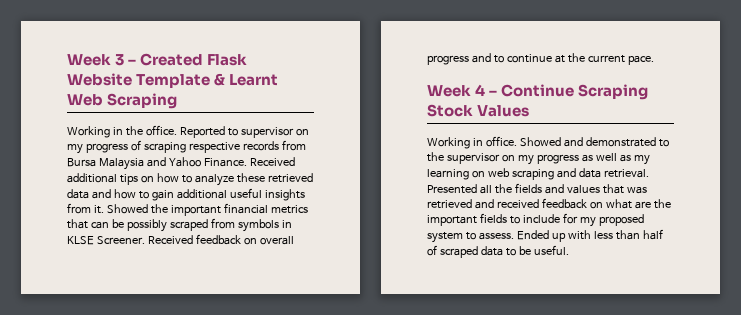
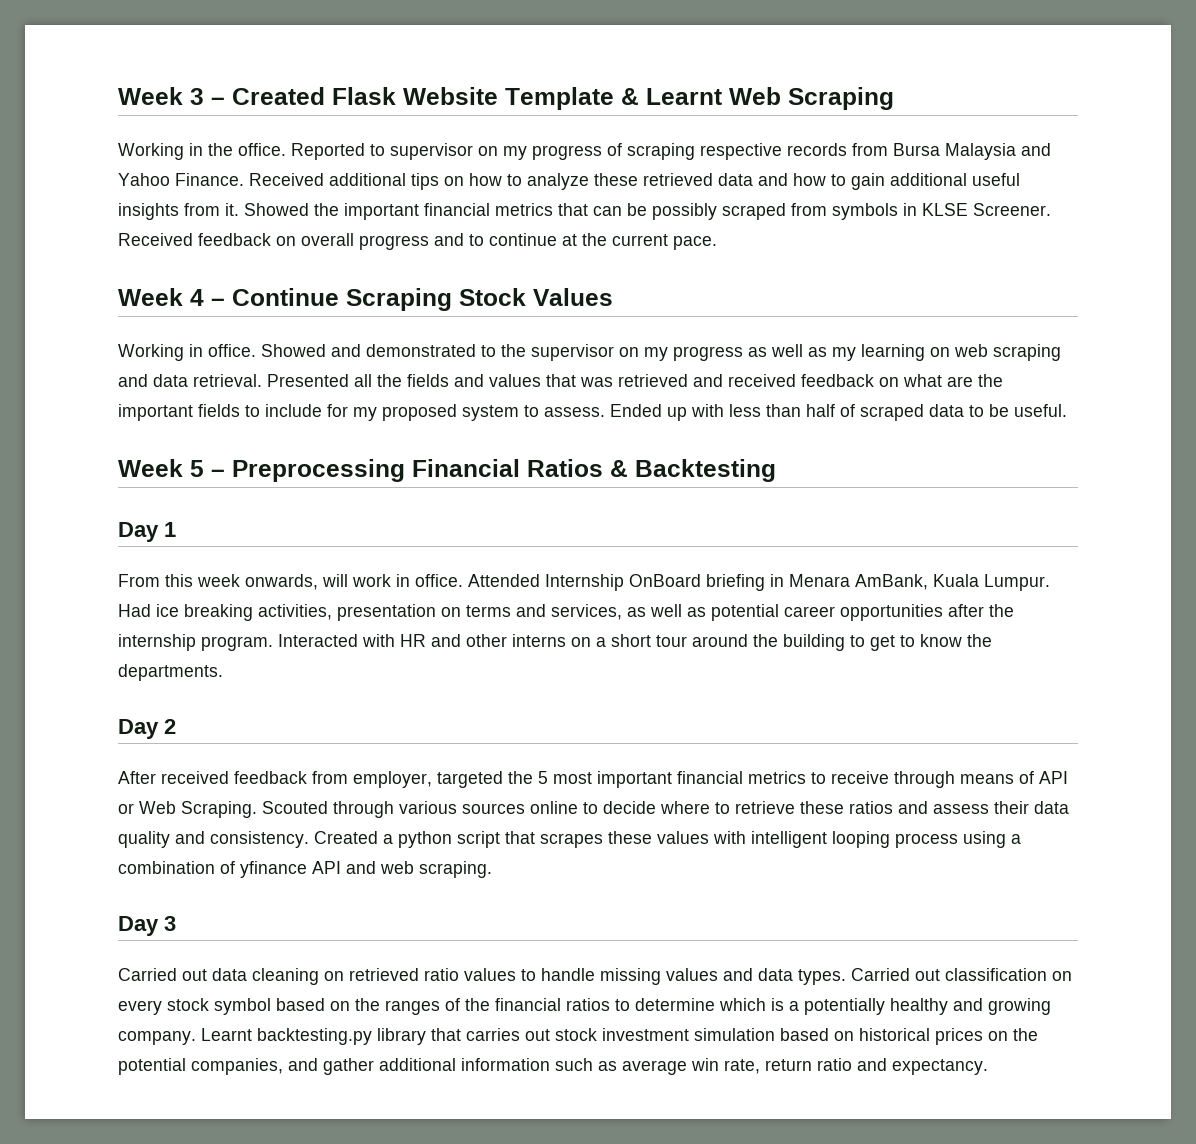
(569, 250) none -> [118,459,776,482] [118,522,176,542] [118,574,1050,591] [118,604,1014,621] [118,634,992,651] [118,664,223,681] [118,719,176,739] [118,771,1068,788] [118,801,1069,818] [118,831,1021,848] [118,861,492,878] [118,916,176,936] [118,968,1072,985] [118,998,1051,1015] [118,1028,1038,1045] [118,1058,988,1075] // Week 5 – Preprocessing Financial Ratios & Backtesting // Day 1 // From this week onwards, will work in office. Attended Internship OnBoard briefing in Menara AmBank, Kuala Lumpur. Had ice breaking activities, presentation on terms and services, as well as potential career opportunities after the internship program. Interacted with HR and other interns on a short tour around the building to get to know the departments. // Day 2 // After received feedback from employer, targeted the 5 most important financial metrics to receive through means of API or Web Scraping. Scouted through various sources online to decide where to retrieve these ratios and assess their data quality and consistency. Created a python script that scrapes these values with intelligent looping process using a combination of yfinance API and web scraping. // Day 3 // Carried out data cleaning on retrieved ratio values to handle missing values and data types. Carried out classification on every stock symbol based on the ranges of the financial ratios to determine which is a potentially healthy and growing company. Learnt backtesting.py library that carries out stock investment simulation based on historical prices on the potential companies, and gather additional information such as average win rate, return ratio and expectancy.

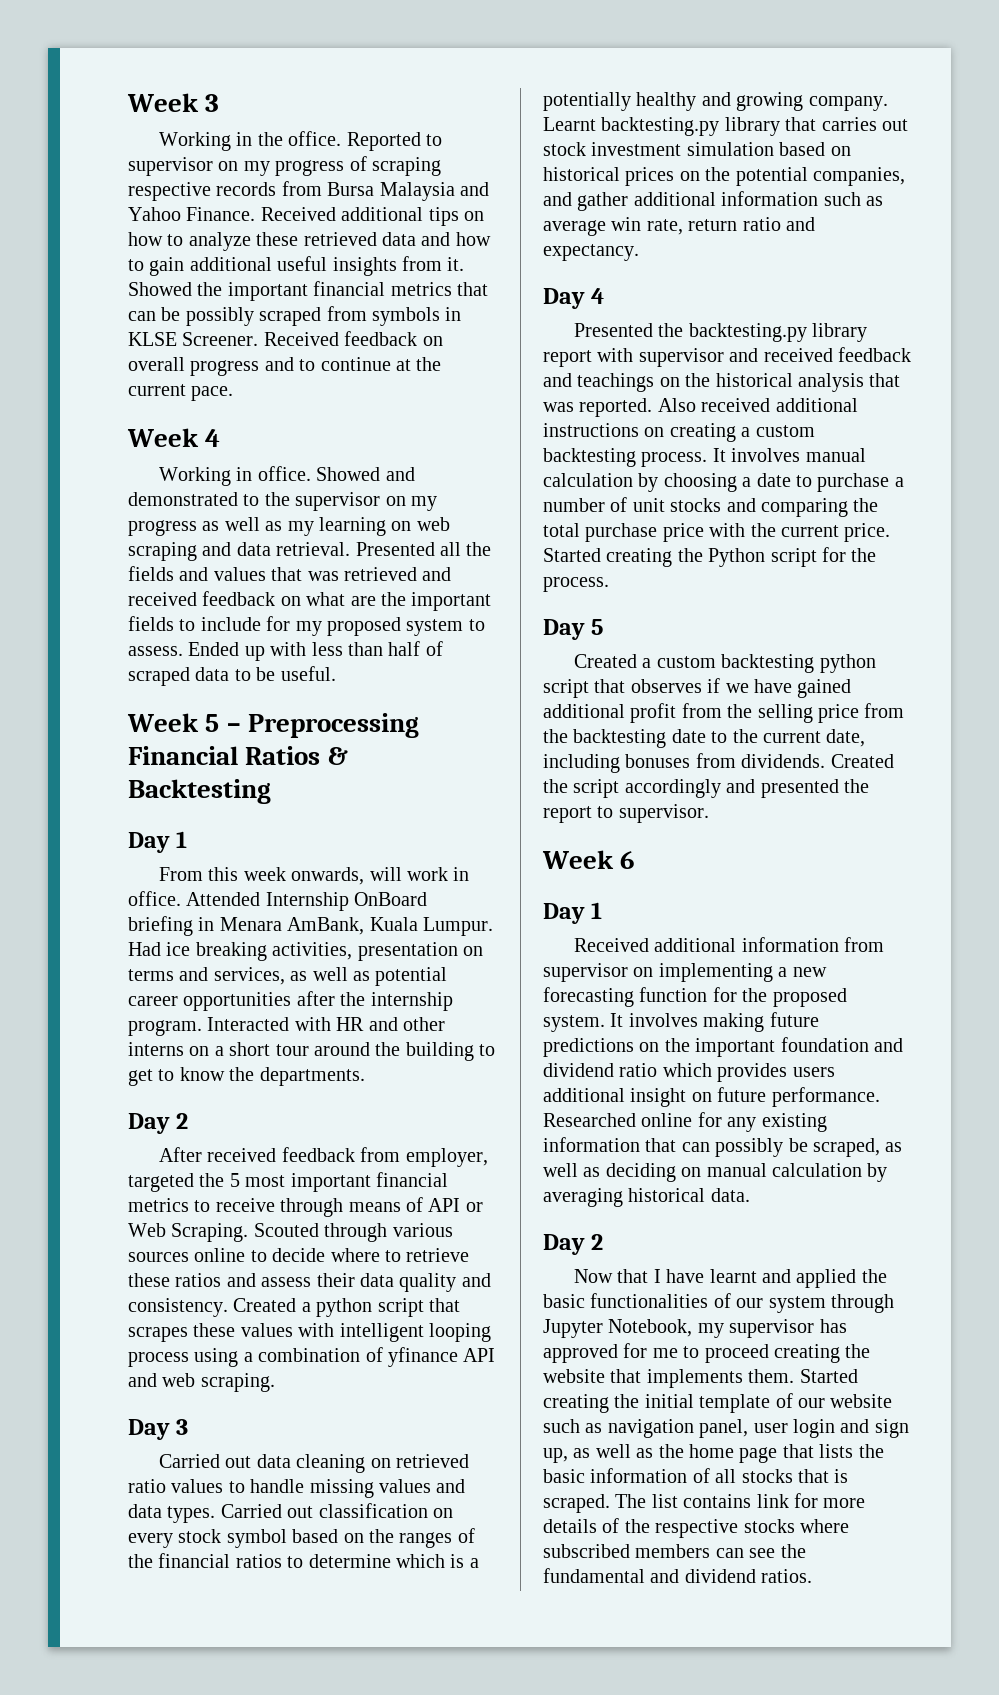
[211,87,894,110] – Created Flask Website Template & Learnt Web Scraping -> (220, 103) none
[211,288,613,311] – Continue Scraping Stock Values -> (221, 438) none
(988, 1067) none -> [543,288,605,309] [573,323,868,342] [543,347,911,367] [543,373,901,392] [543,398,858,417] [543,423,815,442] [543,448,866,467] [543,473,904,492] [543,497,879,517] [543,523,891,542] [543,547,877,567] [543,577,609,592] [543,619,604,640] [573,654,876,673] [543,678,852,698] [543,703,905,723] [543,729,866,748] [543,753,894,773] [543,779,869,798] [543,804,709,823] [542,850,636,869] [543,902,603,924] [573,937,885,952] [543,963,827,982] [543,987,847,1007] [543,1012,819,1032] [543,1037,903,1057] [543,1063,835,1082] [543,1087,880,1107] [543,1112,827,1132] [543,1137,903,1157] [543,1163,888,1182] [543,1188,750,1207] [543,1234,604,1255] [573,1269,887,1288] [543,1293,894,1313] [543,1319,847,1338] [543,1343,871,1363] [543,1369,858,1388] [543,1393,893,1413] [543,1419,909,1438] [543,1444,884,1463] [543,1468,849,1483] [543,1493,866,1513] [543,1518,849,1538] [543,1544,806,1558] [543,1568,813,1583] // Day 4 // Presented the backtesting.py library report with supervisor and received feedback and teachings on the historical analysis that was reported. Also received additional instructions on creating a custom backtesting process. It involves manual calculation by choosing a date to purchase a number of unit stocks and comparing the total purchase price with the current price. Started creating the Python script for the process. // Day 5 // Created a custom backtesting python script that observes if we have gained additional profit from the selling price from the backtesting date to the current date, including bonuses from dividends. Created the script accordingly and presented the report to supervisor. // Week 6 // Day 1 // Received additional information from supervisor on implementing a new forecasting function for the proposed system. It involves making future predictions on the important foundation and dividend ratio which provides users additional insight on future performance. Researched online for any existing information that can possibly be scraped, as well as deciding on manual calculation by averaging historical data. // Day 2 // Now that I have learnt and applied the basic functionalities of our system through Jupyter Notebook, my supervisor has approved for me to proceed creating the website that implements them. Started creating the initial template of our website such as navigation panel, user login and sign up, as well as the home page that lists the basic information of all stocks that is scraped. The list contains link for more details of the respective stocks where subscribed members can see the fundamental and dividend ratios.

